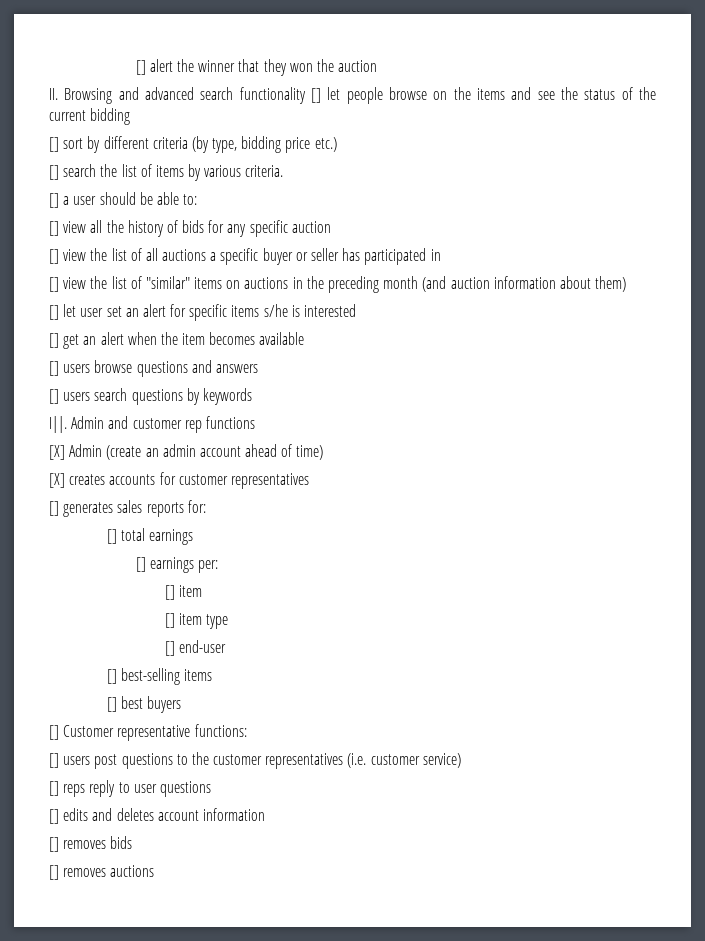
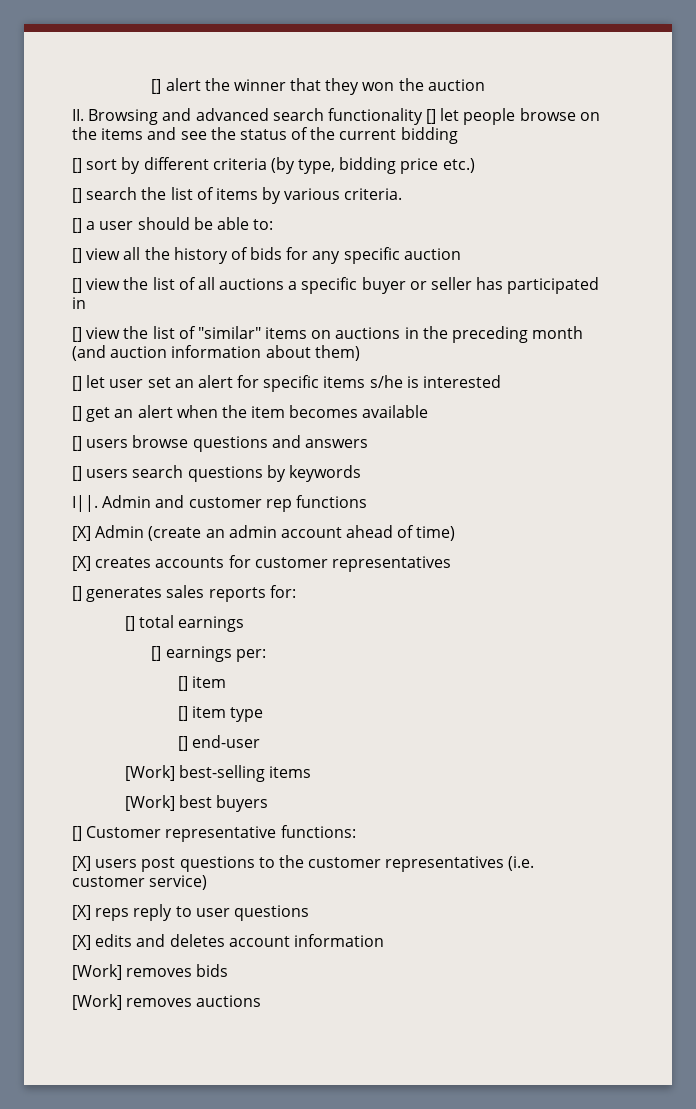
[106,669,117,684] [] -> [124,765,175,781] [Work]
[106,697,117,712] [] -> [124,795,175,811] [Work]
[49,753,59,768] [] -> [72,856,91,871] [X]
[49,781,59,796] [] -> [72,905,91,920] [X]
[49,809,59,824] [] -> [72,935,91,950] [X]
[49,837,59,852] [] -> [72,964,122,980] [Work]
[49,865,59,880] [] -> [72,994,122,1010] [Work]

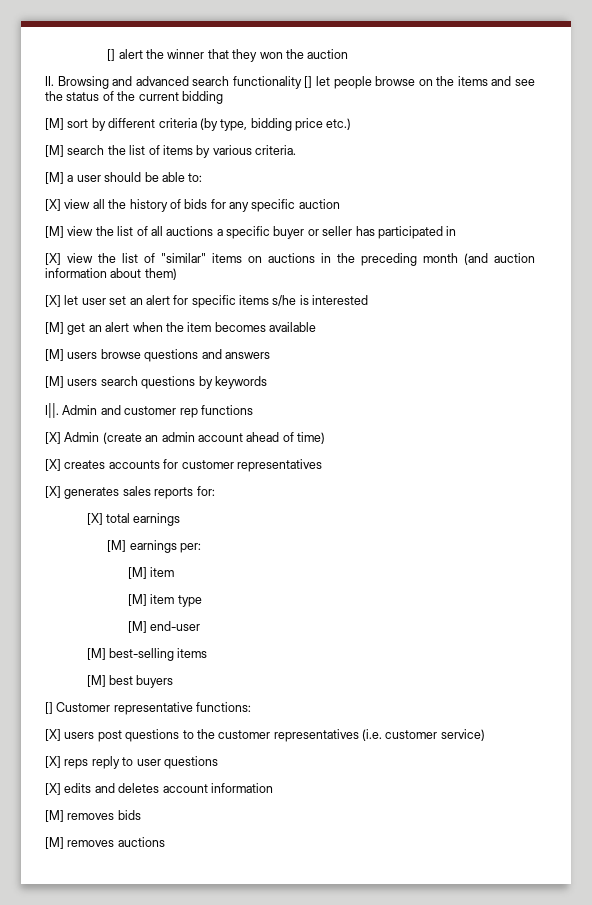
[72,158,82,173] [] -> [45,118,64,130] [M]
[72,188,82,203] [] -> [45,145,64,157] [M]
[72,218,82,233] [] -> [45,172,64,184] [M]
[72,248,82,263] [] -> [45,199,61,211] [X]
[72,278,82,293] [] -> [45,226,64,238] [M]
[72,327,82,342] [] -> [45,253,61,265] [X]
[72,376,82,391] [] -> [45,295,61,307] [X]
[72,406,82,421] [] -> [45,322,64,334] [M]
[72,436,82,451] [] -> [45,349,64,361] [M]
[72,466,82,481] [] -> [45,376,64,388] [M]
[72,586,82,601] [] -> [45,486,61,498] [X]
[124,616,135,631] [] -> [86,513,103,525] [X]
[151,646,162,661] [] -> [107,540,127,552] [M]
[177,676,188,691] [] -> [127,567,147,579] [M]
[177,706,188,721] [] -> [127,594,147,606] [M]
[177,736,188,751] [] -> [127,621,147,633] [M]
[124,765,175,781] [Work] -> [86,648,106,660] [M]
[124,795,175,811] [Work] -> [86,675,106,687] [M]
[72,964,122,980] [Work] -> [45,810,64,822] [M]
[72,994,122,1010] [Work] -> [45,837,64,849] [M]

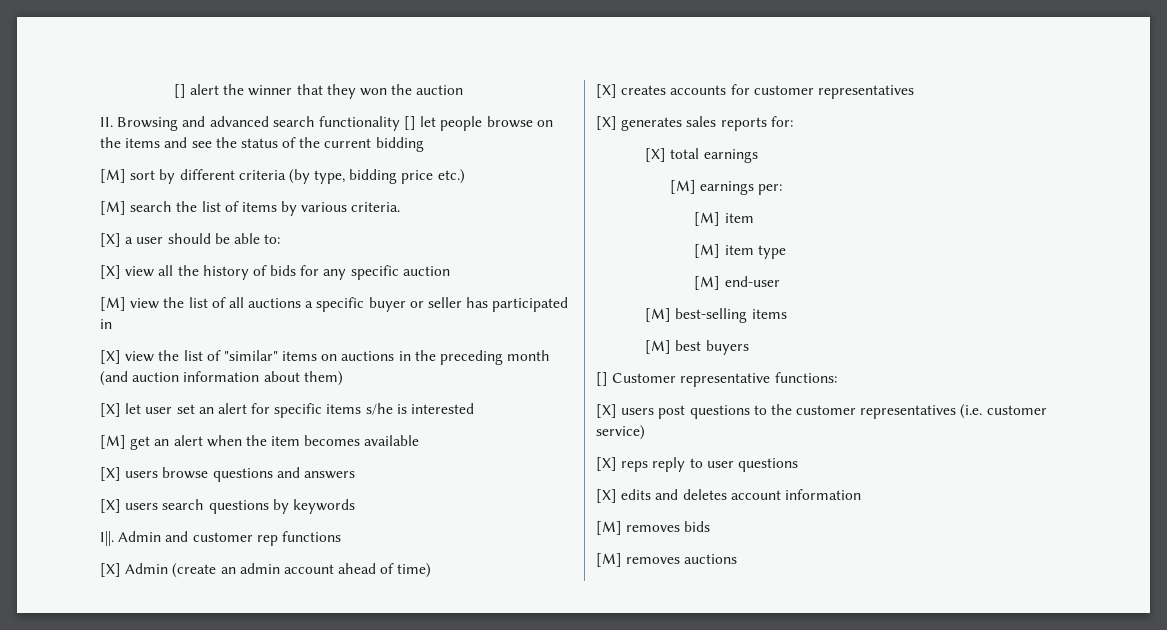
[45,172,64,184] [M] -> [100,233,121,247] [X]
[45,349,64,361] [M] -> [100,467,121,481] [X]
[45,376,64,388] [M] -> [100,499,121,513] [X]

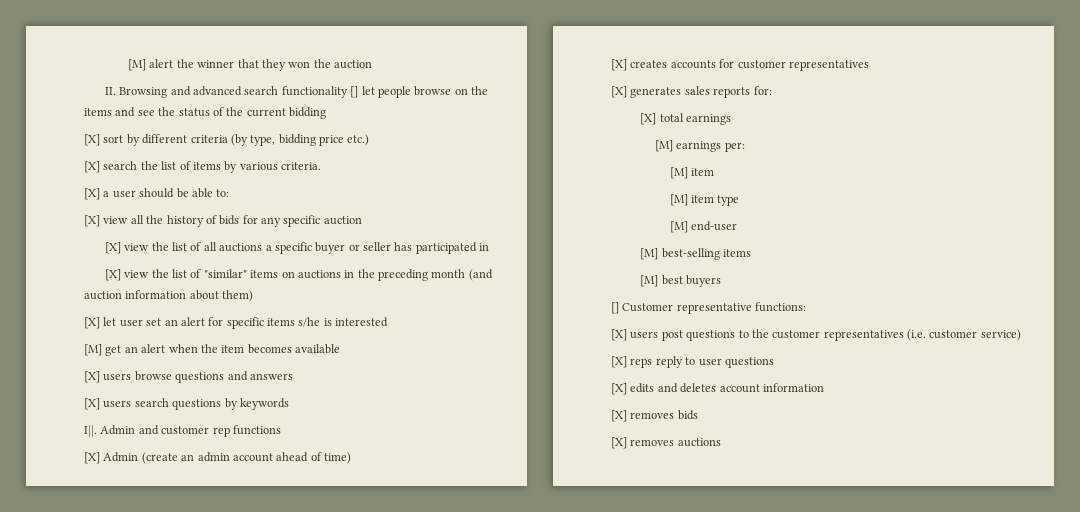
[173,84,186,98] [] -> [128,59,147,71] [M]
[100,169,126,183] [M] -> [84,134,100,146] [X]
[100,201,126,215] [M] -> [84,161,100,173] [X]
[100,297,126,311] [M] -> [104,242,121,254] [X]
[596,521,622,535] [M] -> [611,410,627,422] [X]
[596,553,622,567] [M] -> [611,437,627,449] [X]

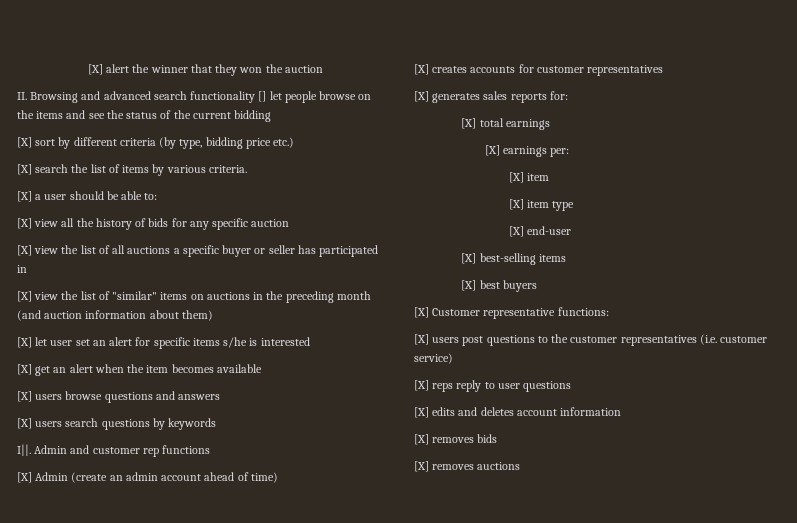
[128,59,147,71] [M] -> [87,64,103,75] [X]
[84,344,102,356] [M] -> [17,364,32,375] [X]
[655,140,674,152] [M] -> [484,145,500,156] [X]
[669,167,688,179] [M] -> [508,172,524,183] [X]
[669,194,688,206] [M] -> [508,199,524,210] [X]
[669,221,688,233] [M] -> [508,226,524,237] [X]
[640,248,659,260] [M] -> [461,253,477,264] [X]
[640,275,659,287] [M] -> [461,280,477,291] [X]
[611,302,619,314] [] -> [414,307,429,318] [X]

